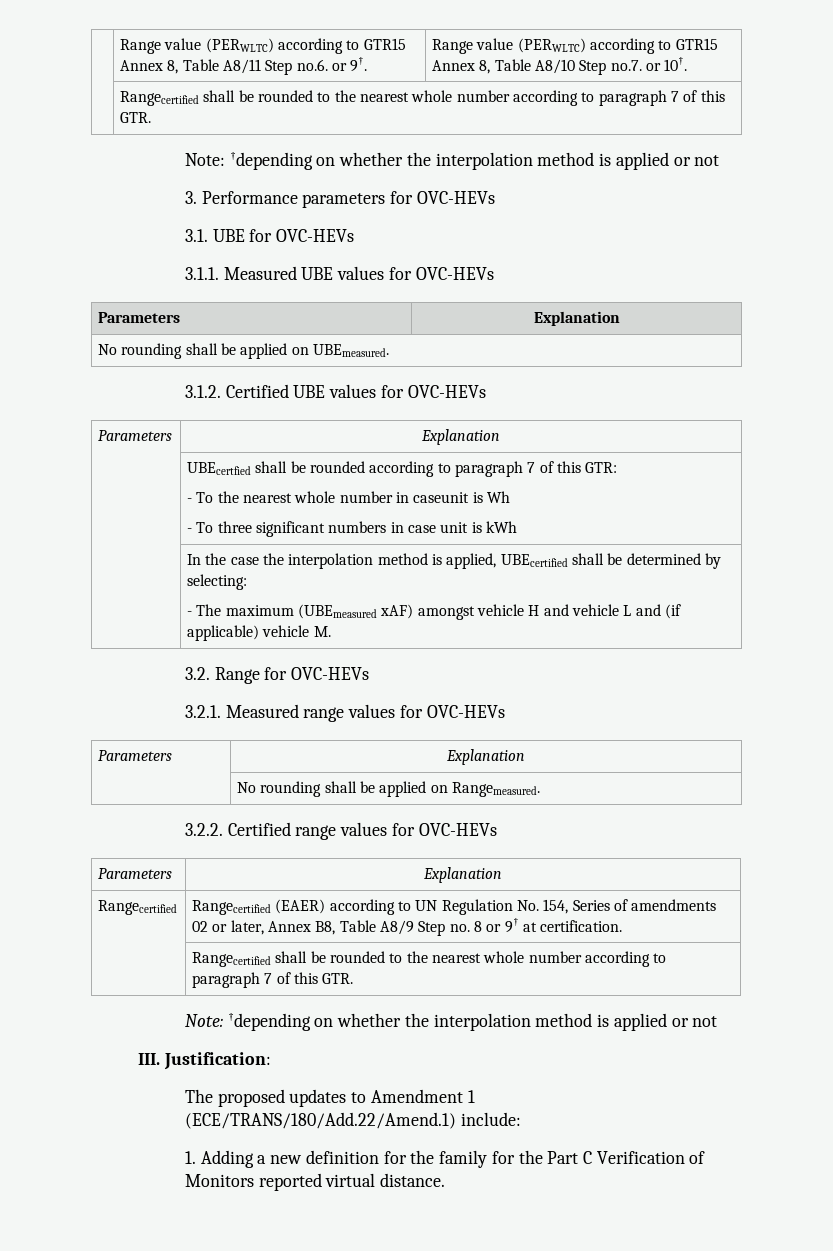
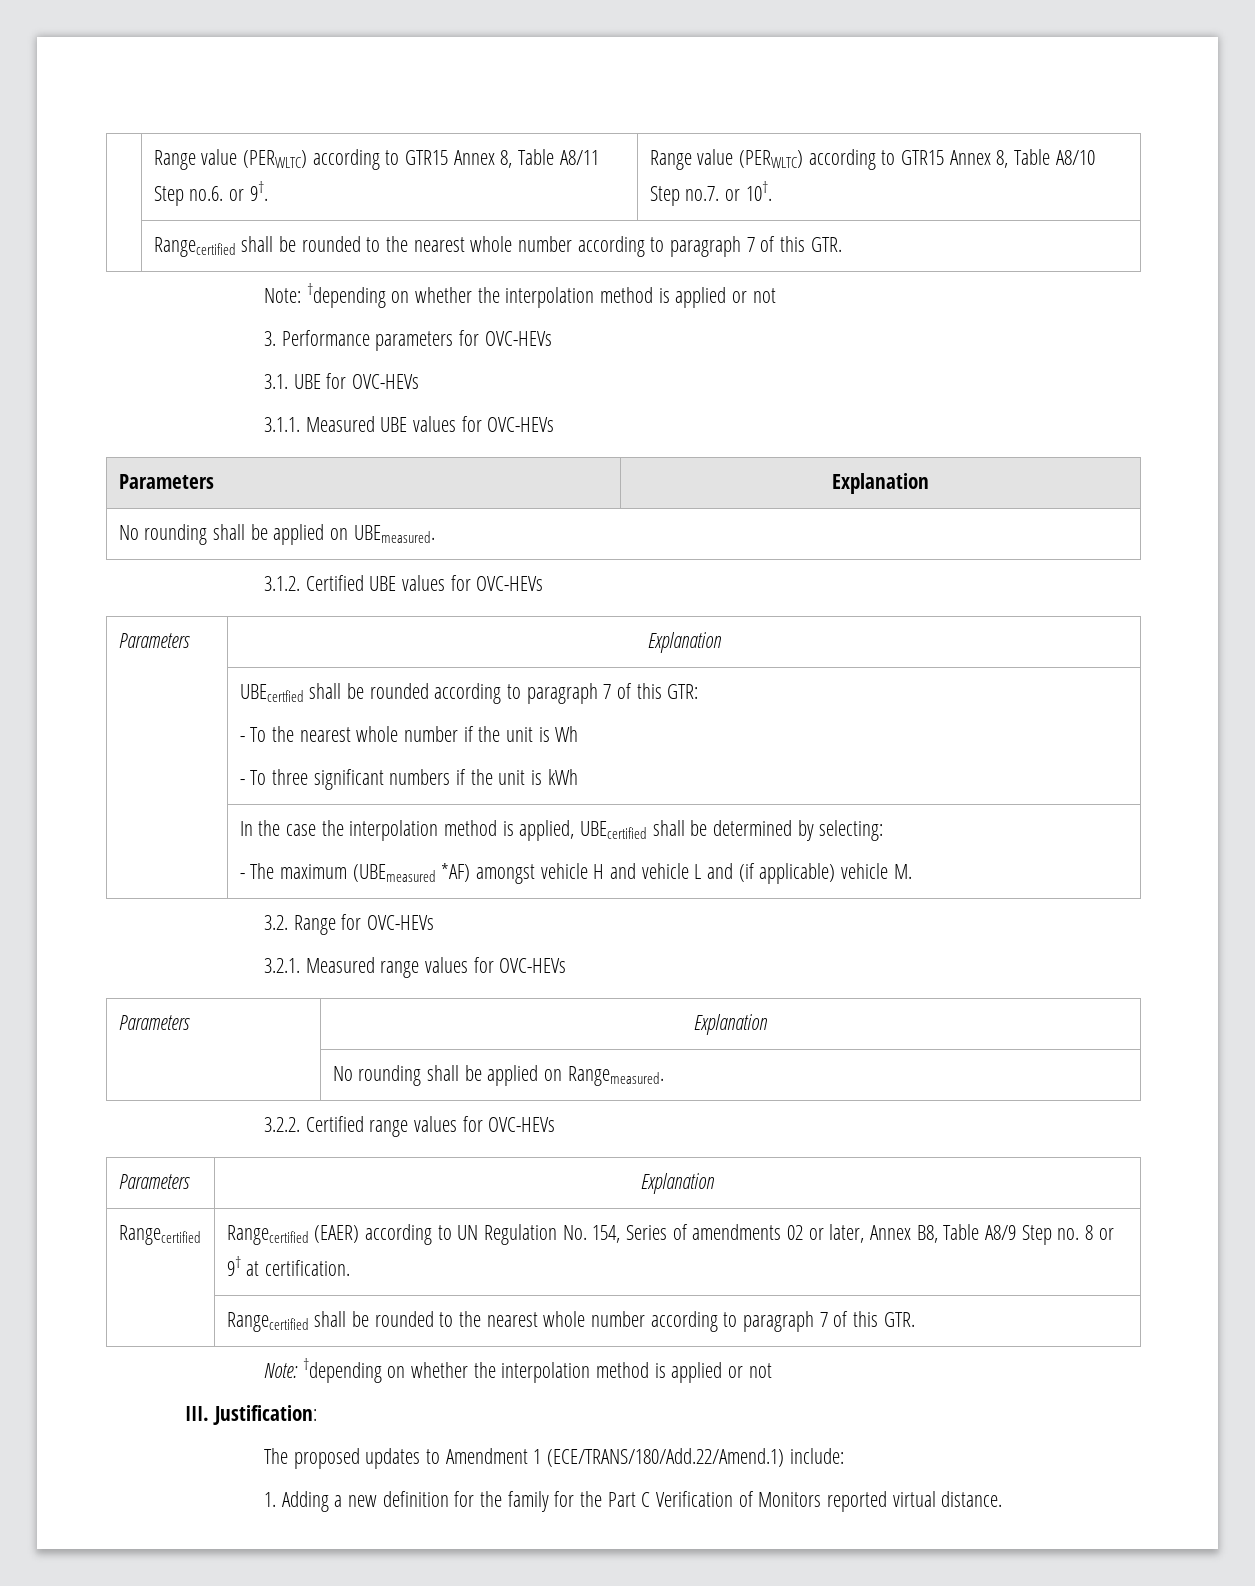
[395,492,470,503] in caseunit -> [463,726,534,742] if the unit
[390,522,436,533] in case -> [456,769,493,785] if the
[380,604,414,619] xAF) -> [441,863,471,882] *AF)

